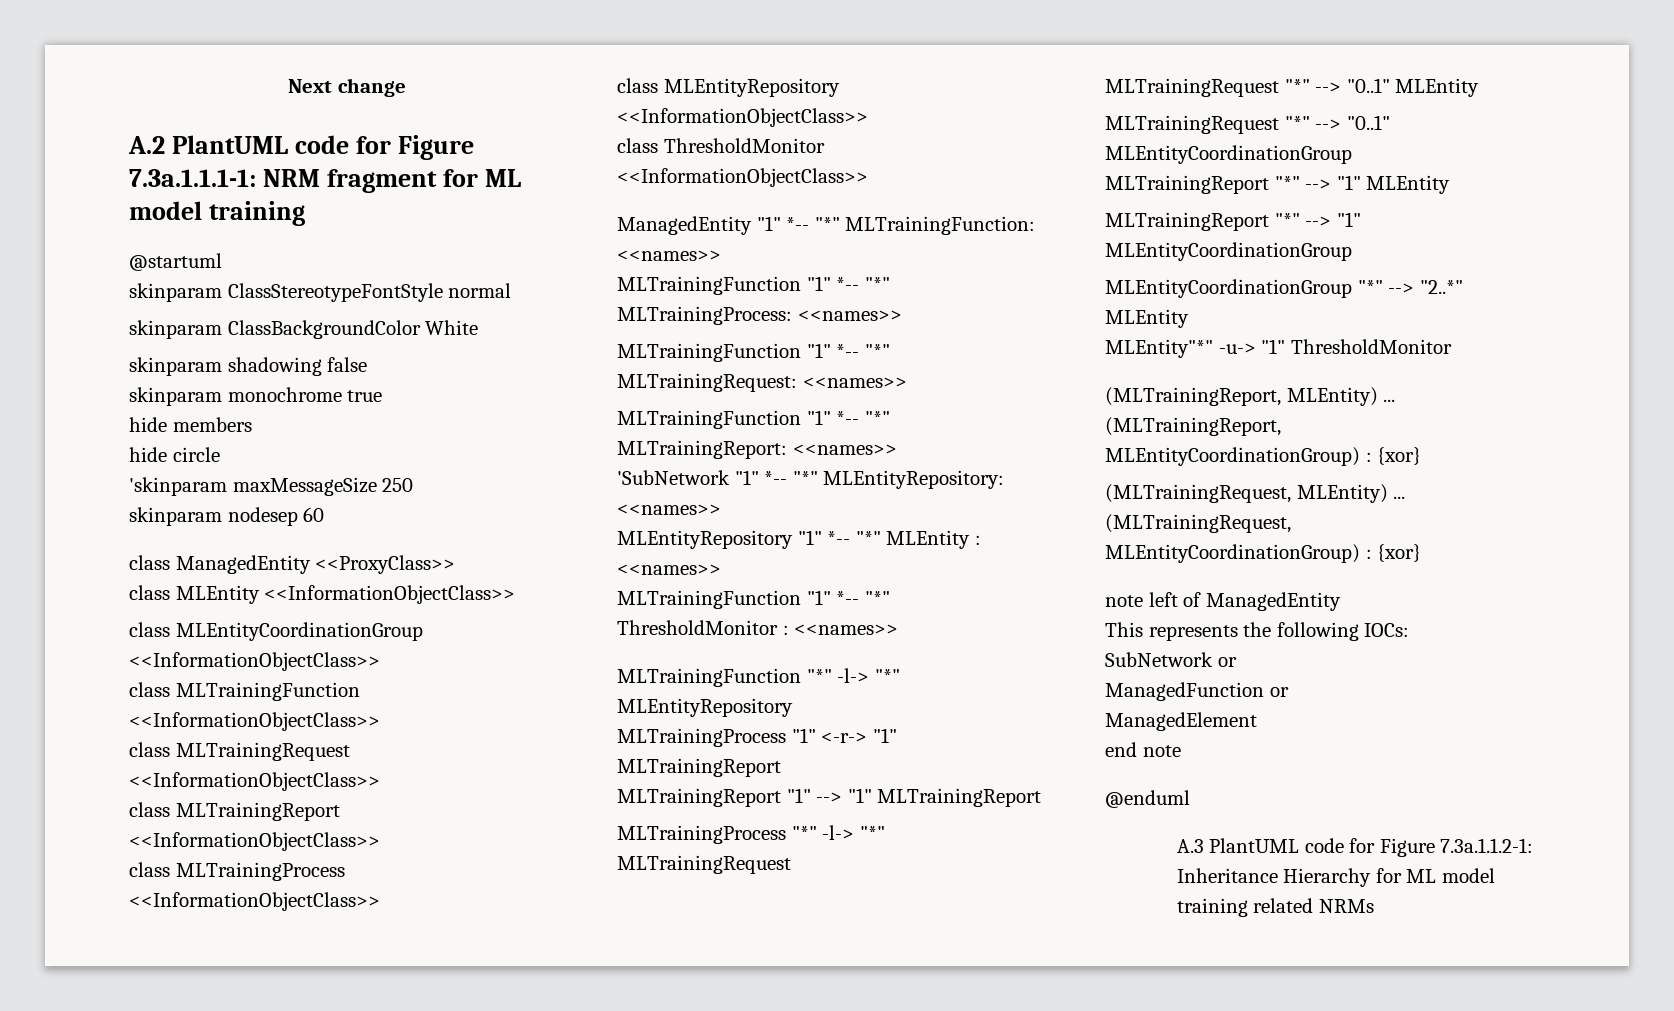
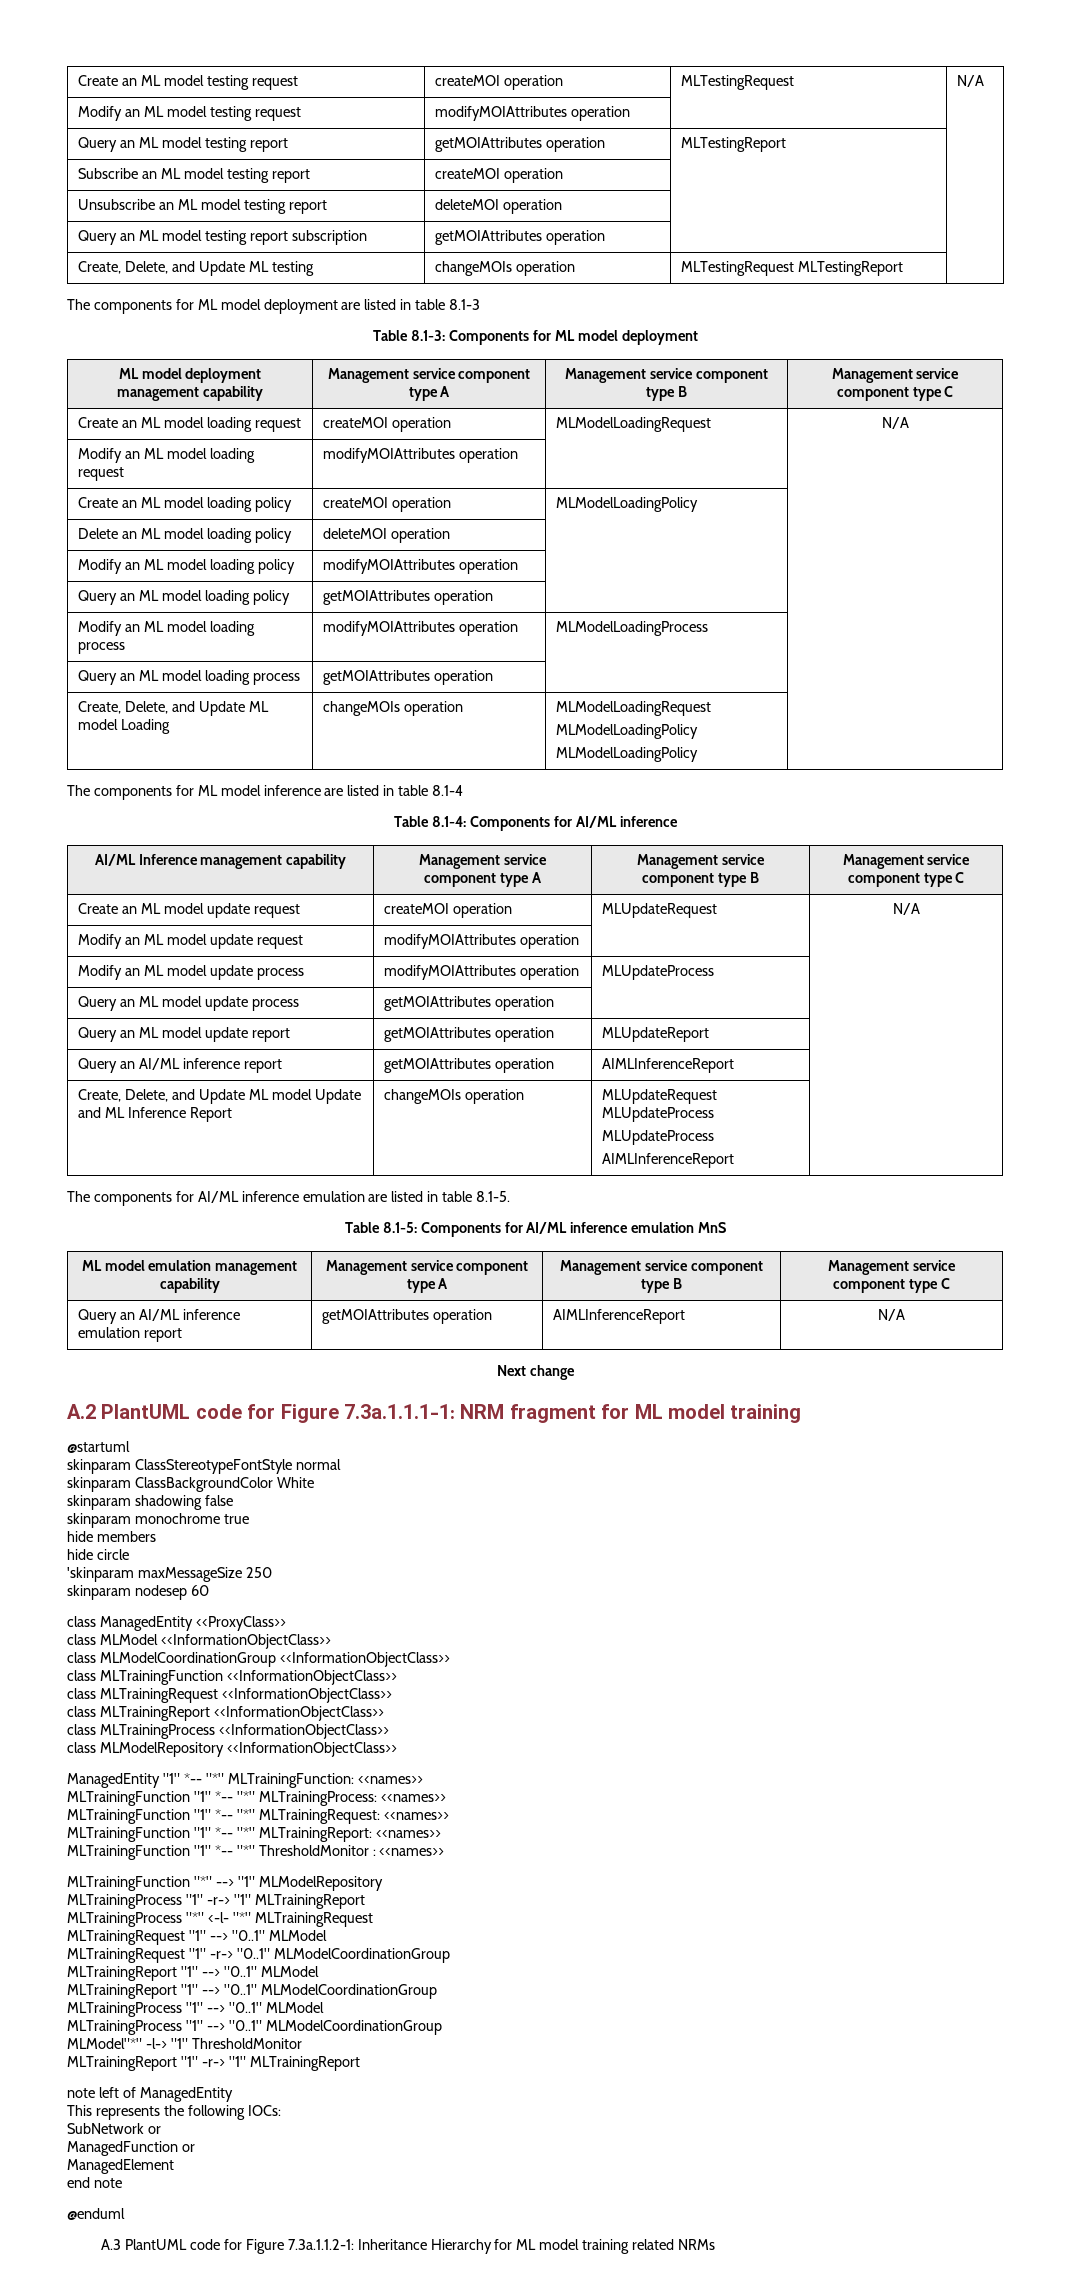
(288, 86) none -> [78,75,298,90] [435,75,563,90] [681,75,795,90] [957,75,985,87] [78,106,301,121] [435,106,630,121] [78,137,288,152] [435,137,605,152] [681,137,787,152] [78,168,310,183] [435,168,563,183] [78,199,327,214] [435,199,562,214] [78,230,367,245] [435,230,605,245] [78,261,314,276] [435,261,575,276] [681,261,903,276] [67,299,481,314] [373,330,698,345] [118,368,262,383] [117,386,263,401] [327,368,531,383] [408,386,451,401] [565,368,768,383] [646,386,687,401] [831,368,960,383] [836,386,954,401] [78,417,301,432] [323,417,451,432] [556,417,712,432] [881,417,909,429] [78,448,255,463] [78,467,125,481] [323,448,518,463] [78,497,292,512] [323,497,451,512] [556,497,699,512] [78,528,292,543] [323,528,450,543] [78,559,295,574] [323,559,518,574] [78,590,290,605] [323,590,493,605] [78,621,255,636] [78,642,126,654] [323,621,518,636] [556,621,709,636] [78,670,300,685] [323,670,493,685] [78,701,269,716] [78,719,170,734] [323,701,463,716] [556,701,712,716] [556,724,699,739] [556,747,699,762] [67,785,464,800] [394,816,678,831] [94,854,347,869] [419,854,547,869] [424,872,542,887] [637,854,765,869] [642,872,759,887] [842,854,971,869] [847,872,965,887] [78,903,300,918] [384,903,512,918] [602,903,718,918] [892,903,920,915] [78,934,303,949] [384,934,579,949] [78,965,304,980] [384,965,579,980] [602,965,715,980] [78,996,299,1011] [384,996,554,1011] [78,1027,290,1042] [384,1027,554,1042] [602,1027,710,1042] [78,1058,282,1073] [384,1058,554,1073] [602,1058,735,1073] [78,1089,361,1104] [78,1107,232,1122] [384,1089,524,1104] [602,1089,718,1104] [602,1107,715,1122] [602,1130,715,1145] [602,1153,735,1168] [67,1191,511,1206] [344,1222,727,1237] [81,1260,298,1275] [159,1278,220,1293] [325,1260,529,1275] [406,1278,449,1293] [560,1260,763,1275] [641,1278,682,1293] [828,1260,956,1275] [833,1278,950,1293] [78,1309,240,1324] [78,1327,182,1342] [322,1309,492,1324] [553,1309,686,1324] [878,1309,905,1321] Create an ML model testing request | createMOI operation | MLTestingRequest | N/A // Modify an ML model testing request | modifyMOIAttributes operation | | // Query an ML model testing report | getMOIAttributes operation | MLTestingReport | // Subscribe an ML model testing report | createMOI operation | | // Unsubscribe an ML model testing report | deleteMOI operation | | // Query an ML model testing report subscription | getMOIAttributes operation | | // Create, Delete, and Update ML testing | changeMOIs operation | MLTestingRequest MLTestingReport | // The components for ML model deployment are listed in table 8.1-3 // Table 8.1-3: Components for ML model deployment // ML model deployment management capability | Management service component type A | Management service component type B | Management service component type C // Create an ML model loading request | createMOI operation | MLModelLoadingRequest | N/A // Modify an ML model loading request | modifyMOIAttributes operation | | // Create an ML model loading policy | createMOI operation | MLModelLoadingPolicy | // Delete an ML model loading policy | deleteMOI operation | | // Modify an ML model loading policy | modifyMOIAttributes operation | | // Query an ML model loading policy | getMOIAttributes operation | | // Modify an ML model loading process | modifyMOIAttributes operation | MLModelLoadingProcess | // Query an ML model loading process | getMOIAttributes operation | | // Create, Delete, and Update ML model Loading | changeMOIs operation | MLModelLoadingRequest // MLModelLoadingPolicy // MLModelLoadingPolicy | // The components for ML model inference are listed in table 8.1-4 // Table 8.1-4: Components for AI/ML inference // AI/ML Inference management capability | Management service component type A | Management service component type B | Management service component type C // Create an ML model update request | createMOI operation | MLUpdateRequest | N/A // Modify an ML model update request | modifyMOIAttributes operation | | // Modify an ML model update process | modifyMOIAttributes operation | MLUpdateProcess | // Query an ML model update process | getMOIAttributes operation | | // Query an ML model update report | getMOIAttributes operation | MLUpdateReport | // Query an AI/ML inference report | getMOIAttributes operation | AIMLInferenceReport | // Create, Delete, and Update ML model Update and ML Inference Report | changeMOIs operation | MLUpdateRequest MLUpdateProcess // MLUpdateProcess // AIMLInferenceReport | // The components for AI/ML inference emulation are listed in table 8.1-5. // Table 8.1-5: Components for AI/ML inference emulation MnS // ML model emulation management capability | Management service component type A | Management service component type B | Management service component type C // Query an AI/ML inference emulation report | getMOIAttributes operation | AIMLInferenceReport | N/A //
[175,585,516,604] [129,622,423,641] MLEntity <<InformationObjectClass>> // class MLEntityCoordinationGroup -> [99,1634,331,1649] [67,1652,276,1667] MLModel <<InformationObjectClass>> // class MLModelCoordinationGroup
[663,78,840,97] [617,108,868,127] [617,138,825,153] MLEntityRepository <<InformationObjectClass>> // class ThresholdMonitor -> [99,1742,224,1757] MLModelRepository
[617,470,1005,489] [617,504,721,515] [617,530,981,549] [617,564,721,575] // 'SubNetwork "1" *-- "*" MLEntityRepository: <<names>> // MLEntityRepository "1" *-- "*" MLEntity : <<names>> -> (441, 1834) none
[837,668,900,683] [617,698,793,717] [617,728,897,747] [617,758,781,777] [617,788,843,807] -l-> "*" MLEntityRepository // MLTrainingProcess "1" <-r-> "1" MLTrainingReport // MLTrainingReport "1" --> -> [215,1876,383,1891] [67,1894,230,1909] --> "1" MLModelRepository // MLTrainingProcess "1" -r->
[822,825,855,840] -l-> -> [207,1912,229,1923] <-l-
[1284,78,1480,97] [1105,115,1390,134] [1105,145,1352,164] [1105,175,1451,194] [1105,212,1361,231] [1105,242,1352,261] [1105,279,1463,298] [1105,309,1189,328] [1105,339,1452,358] [1105,387,1396,406] [1105,417,1281,436] [1105,447,1422,466] [1105,484,1406,503] [1105,514,1291,533] [1105,544,1422,563] "*" --> "0..1" MLEntity // MLTrainingRequest "*" --> "0..1" MLEntityCoordinationGroup // MLTrainingReport "*" --> "1" MLEntity // MLTrainingReport "*" --> "1" MLEntityCoordinationGroup // MLEntityCoordinationGroup "*" --> "2..*" MLEntity // MLEntity"*" -u-> "1" ThresholdMonitor // (MLTrainingReport, MLEntity) ... (MLTrainingReport, MLEntityCoordinationGroup) : {xor} // (MLTrainingRequest, MLEntity) ... (MLTrainingRequest, MLEntityCoordinationGroup) : {xor} -> [188,1930,327,1941] [67,1948,450,1963] [67,1966,319,1981] [67,1984,437,1999] [67,2002,324,2017] [67,2020,442,2035] [67,2038,302,2049] [67,2056,360,2071] "1" --> "0..1" MLModel // MLTrainingRequest "1" -r-> "0..1" MLModelCoordinationGroup // MLTrainingReport "1" --> "0..1" MLModel // MLTrainingReport "1" --> "0..1" MLModelCoordinationGroup // MLTrainingProcess "1" --> "0..1" MLModel // MLTrainingProcess "1" --> "0..1" MLModelCoordinationGroup // MLModel"*" -l-> "1" ThresholdMonitor // MLTrainingReport "1" -r-> "1" MLTrainingReport

